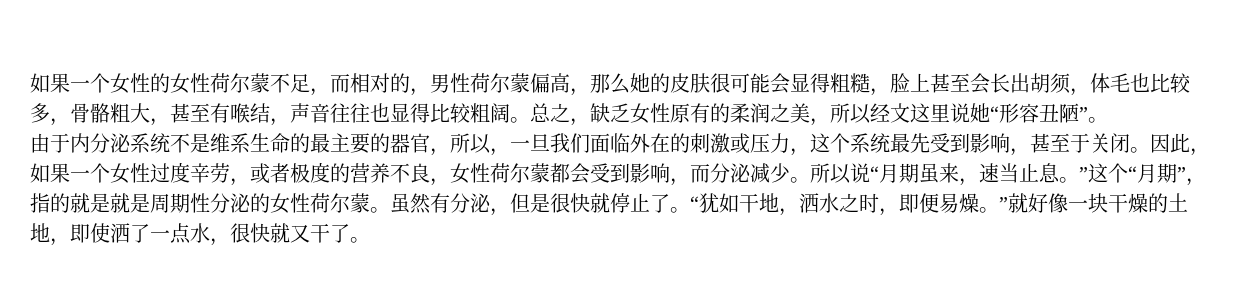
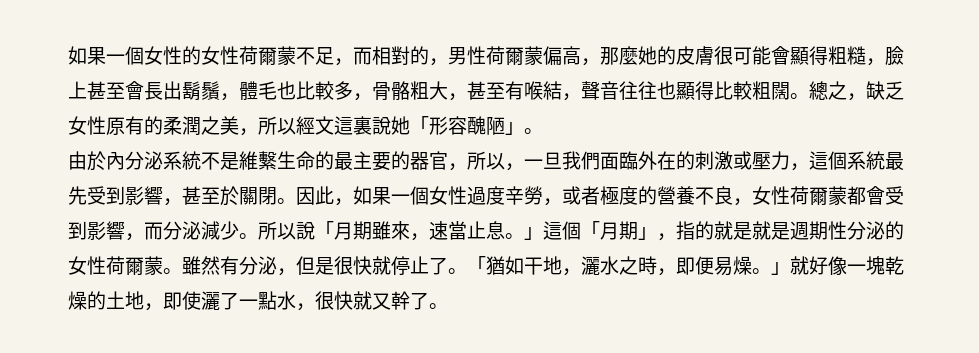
[30,73,110,93] 如果一个 -> [68,46,144,65] 如果一個
[230,73,250,93] 尔 -> [258,47,277,65] 爾
[370,73,390,93] 对 -> [391,46,410,65] 對
[490,73,510,93] 尔 -> [505,47,524,65] 爾
[610,73,1191,96] 么她的皮肤很可能会显得粗糙，脸上甚至会长出胡须，体毛也比较 -> [619,46,904,66] [68,81,334,101] 麼她的皮膚很可能會顯得粗糙，臉上甚至會長出鬍鬚，體毛也比較
[250,103,310,126] 结，声 -> [543,81,600,101] 結，聲
[390,103,551,123] 显得比较粗阔。总 -> [676,81,828,100] 顯得比較粗闊。總
[750,103,770,123] 润 -> [182,116,201,135] 潤
[870,103,1108,123] [30,133,250,153] 经文这里说她“形容丑陋”。 // 由于内分泌系统不是维系 -> [296,116,543,135] [68,151,277,171] 經文這裏說她「形容醜陋」。 // 由於內分泌系統不是維繫
[570,133,630,153] 们面临 -> [581,151,638,170] 們面臨
[750,133,1210,156] [30,162,670,186] 压力，这个系统最先受到影响，甚至于关闭。因此，如果一个女性过度辛劳，或者极度的营养不良，女性荷尔蒙都会受到影响 -> [752,151,904,171] [68,186,904,206] [68,221,125,240] 壓力，這個系統最先受到影響，甚至於關閉。因此，如果一個女性過度辛勞，或者極度的營養不良，女性荷爾蒙都會受到影響
[750,163,770,183] 减 -> [201,221,220,240] 減
[850,163,1186,186] 说“月期虽来，速当止息。”这个“月期” -> [296,221,657,241] 說「月期雖來，速當止息。」這個「月期」
[150,194,170,213] 周 -> [790,221,809,240] 週
[330,193,410,214] 尔蒙。虽 -> [125,256,201,275] 爾蒙。雖
[690,193,719,213] “犹 -> [467,256,505,275] 「猶
[799,193,879,213] 洒水之时 -> [581,256,657,275] 灑水之時
[999,197,1008,211] ” -> [771,261,790,275] 」
[1088,193,1128,213] 块干 -> [866,256,904,275] 塊乾
[110,223,191,244] 洒了一点 -> [201,291,277,310] 灑了一點
[310,223,330,243] 干 -> [391,291,410,310] 幹

